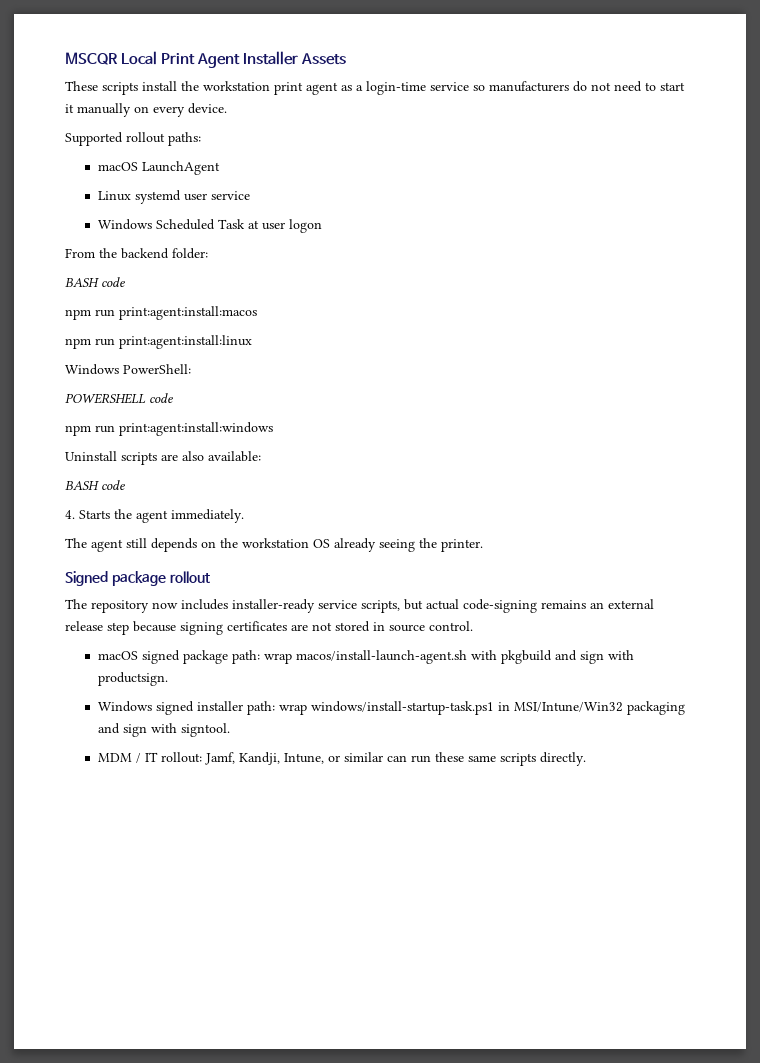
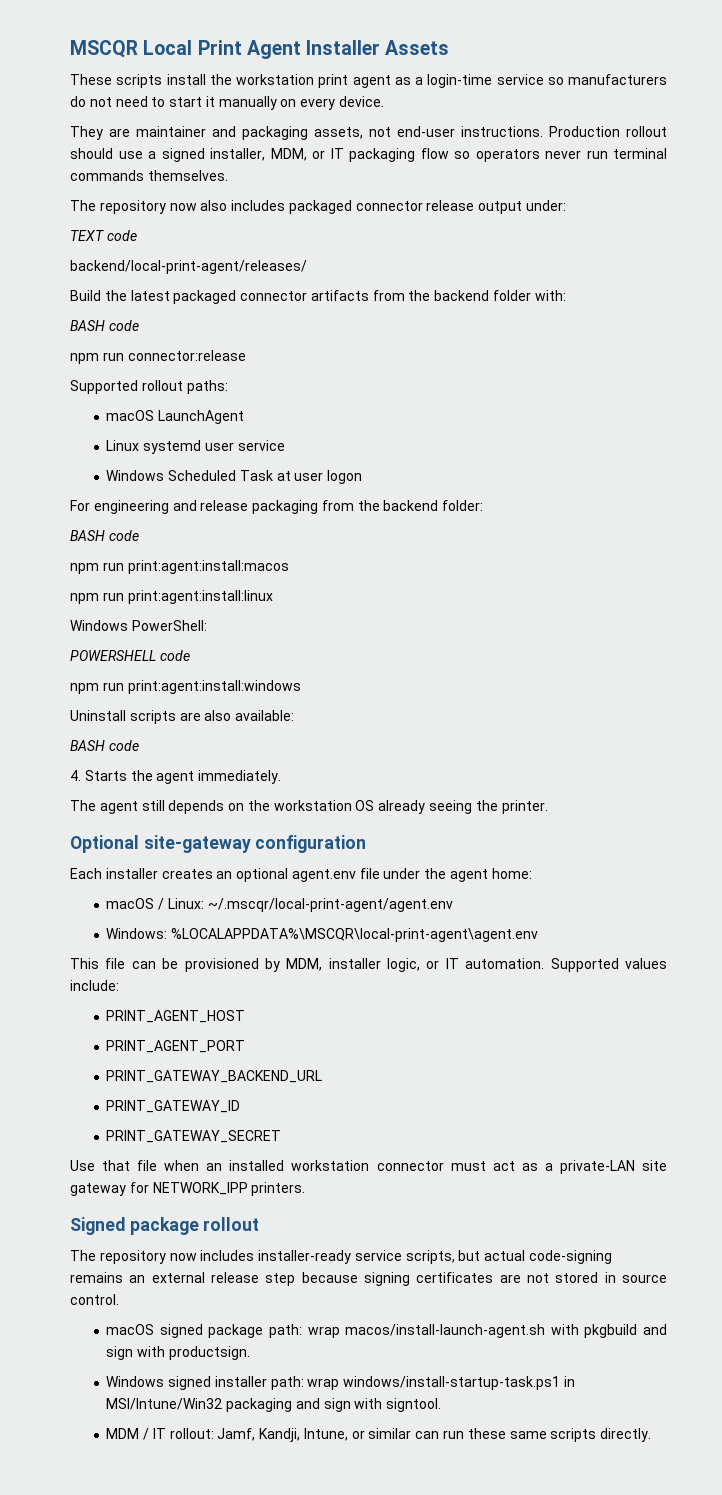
(227, 108) none -> [70,126,667,140] [70,148,667,162] [70,170,228,181] [70,200,567,214] [70,230,137,241] [70,260,307,274] [70,290,566,304] [70,320,139,331] [70,350,246,364] // They are maintainer and packaging assets, not end-user instructions. Production rollout should use a signed installer, MDM, or IT packaging flow so operators never run terminal commands themselves. // The repository now also includes packaged connector release output under: // TEXT code // backend/local-print-agent/releases/ // Build the latest packaged connector artifacts from the backend folder with: // BASH code // npm run connector:release
[65,248,95,258] From -> [70,500,354,514] For engineering and release packaging from
(483, 545) none -> [70,835,367,853] [70,868,532,882] [106,898,453,912] [106,928,539,942] [70,958,667,972] [70,980,119,991] [106,1010,246,1023] [106,1040,246,1053] [106,1070,323,1083] [106,1100,241,1113] [106,1130,282,1143] [70,1160,668,1174] [70,1182,306,1196] // Optional site-gateway configuration // Each installer creates an optional agent.env file under the agent home: // macOS / Linux: ~/.mscqr/local-print-agent/agent.env // Windows: %LOCALAPPDATA%\MSCQR\local-print-agent\agent.env // This file can be provisioned by MDM, installer logic, or IT automation. Supported values include: // PRINT_AGENT_HOST // PRINT_AGENT_PORT // PRINT_GATEWAY_BACKEND_URL // PRINT_GATEWAY_ID // PRINT_GATEWAY_SECRET // Use that file when an installed workstation connector must act as a private-LAN site gateway for NETWORK_IPP printers.

